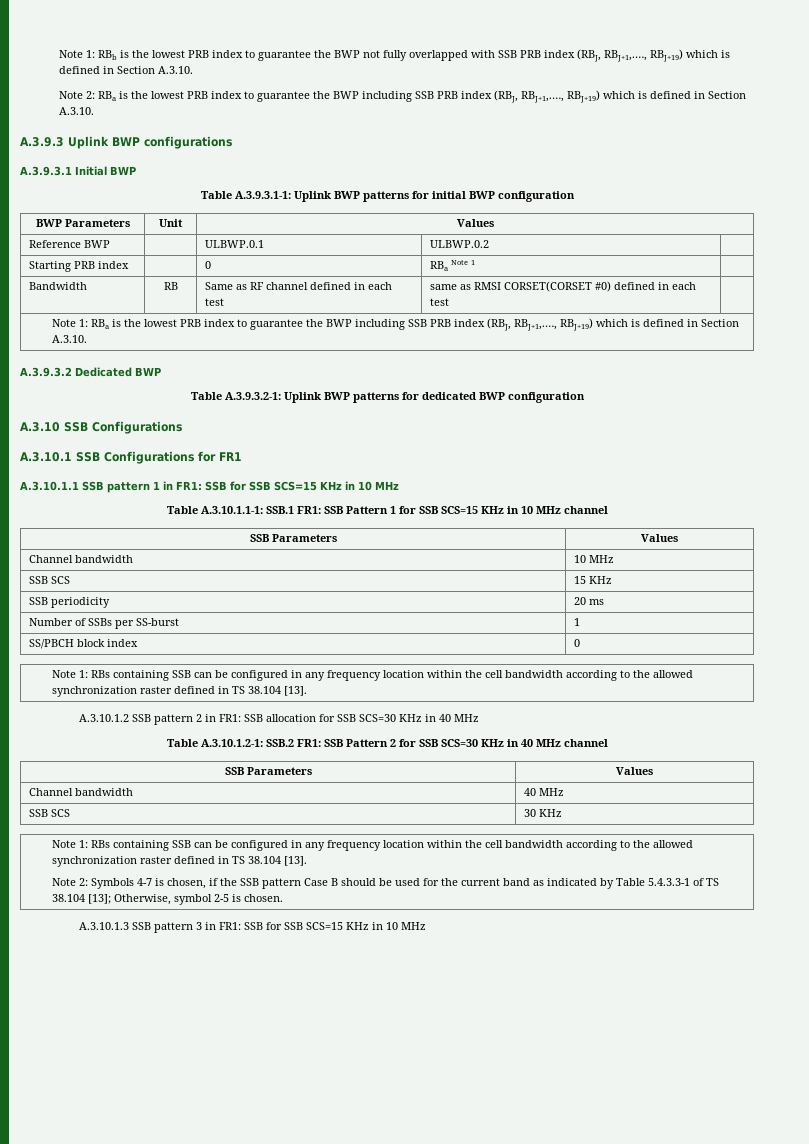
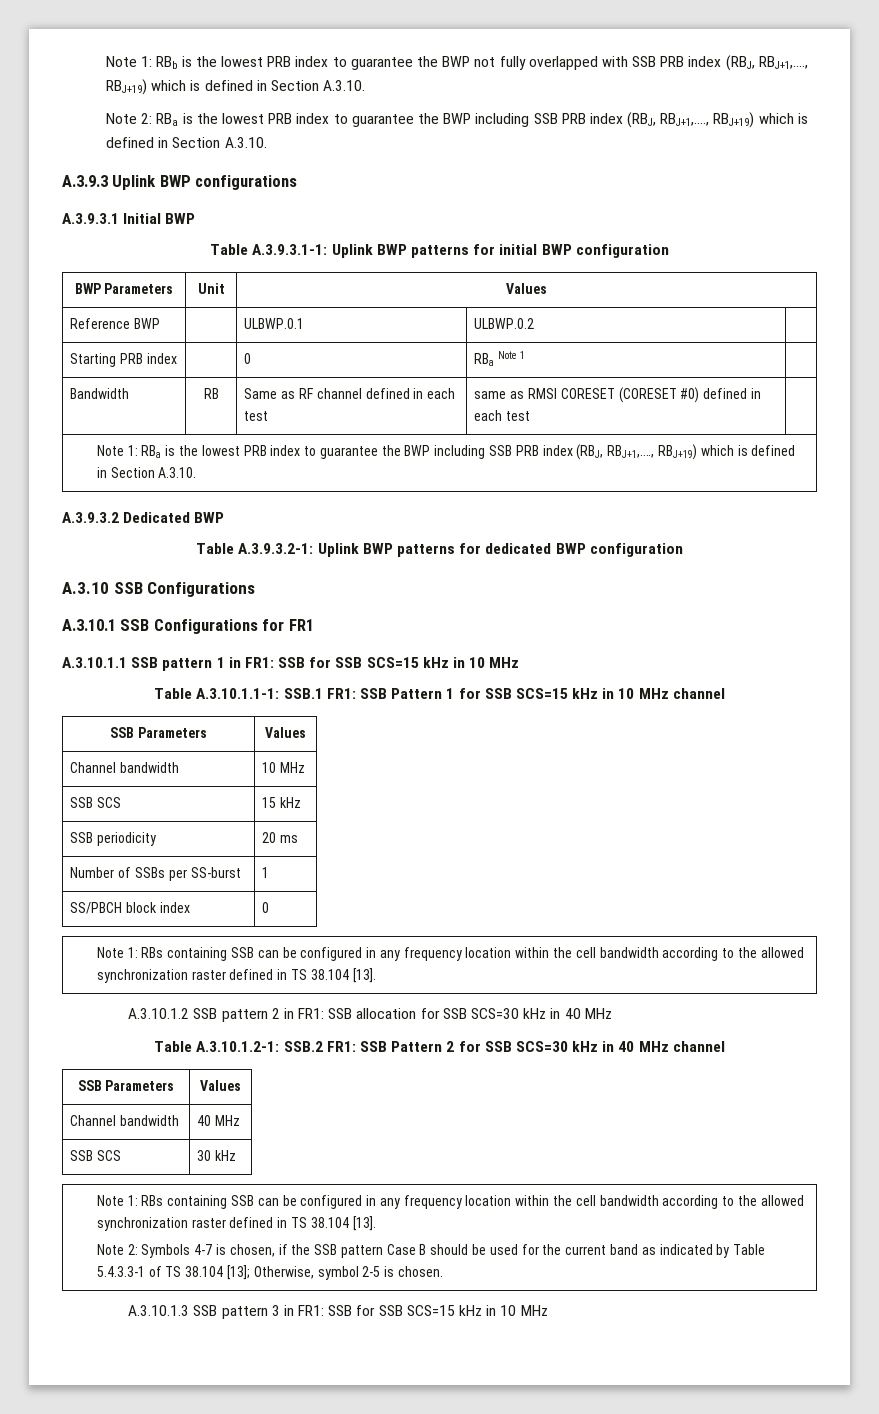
[503,281,592,292] CORSET(CORSET -> [560,387,677,403] CORESET (CORESET
[320,481,342,490] KHz -> [422,657,449,668] kHz
[480,506,504,514] KHz -> [572,688,599,699] kHz
[588,576,612,584] KHz -> [280,797,302,808] kHz
[399,714,423,722] KHz -> [523,1008,547,1019] kHz
[480,739,504,747] KHz -> [572,1041,599,1052] kHz
[538,809,562,817] KHz -> [215,1150,237,1161] kHz
[346,922,370,930] KHz -> [459,1305,483,1316] kHz

